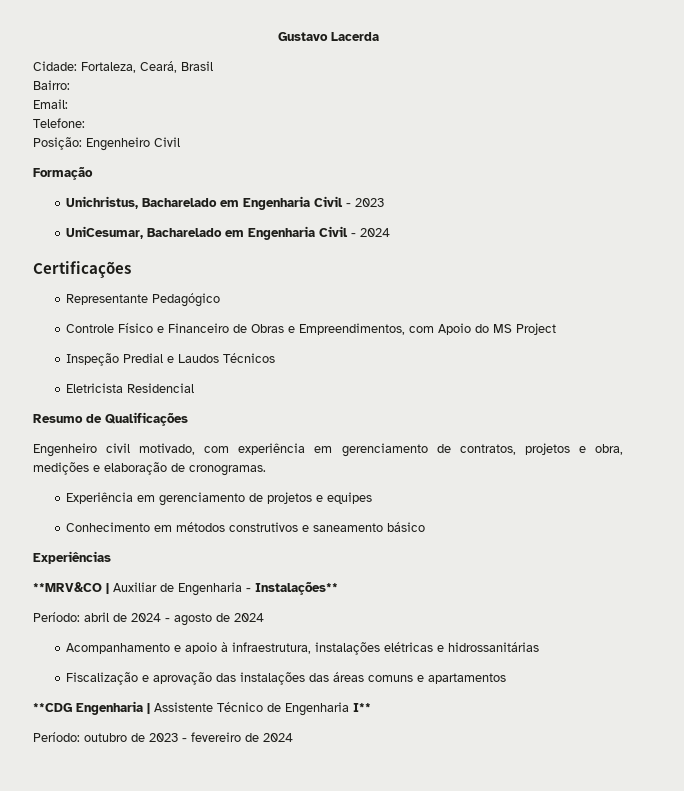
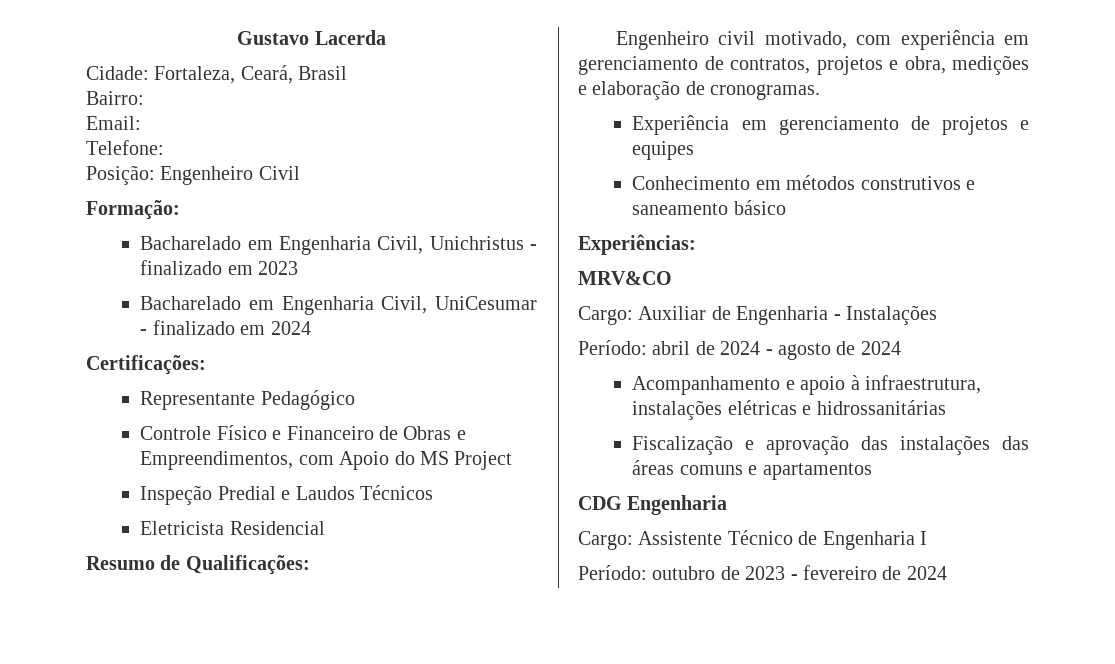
[33,167,93,180] [66,196,352,210] Formação // Unichristus, Bacharelado em Engenharia Civil - -> [86,200,180,220] [140,236,537,255] [140,260,253,275] Formação: // Bacharelado em Engenharia Civil, Unichristus - finalizado em
[66,226,391,240] [33,261,131,278] UniCesumar, Bacharelado em Engenharia Civil - 2024 // Certificações -> [140,296,537,315] [140,320,311,335] [86,355,206,375] Bacharelado em Engenharia Civil, UniCesumar - finalizado em 2024 // Certificações:
[105,412,188,426] Qualificações -> [185,555,310,575] Qualificações:
[33,551,111,564] [33,582,109,594] Experiências // **MRV&CO | -> [578,234,696,255] [578,271,672,285] [578,306,633,325] Experiências: // MRV&CO // Cargo:
[255,582,338,595] Instalações** -> [846,305,937,325] Instalações
[33,701,150,715] **CDG Engenharia | -> [578,495,728,515] [578,531,633,550] CDG Engenharia // Cargo:
[353,703,371,712] I** -> [920,531,927,545] I

